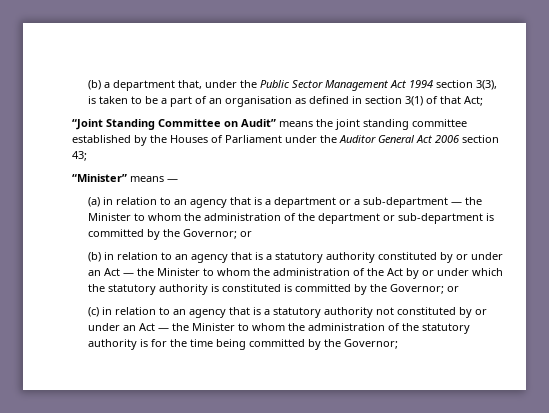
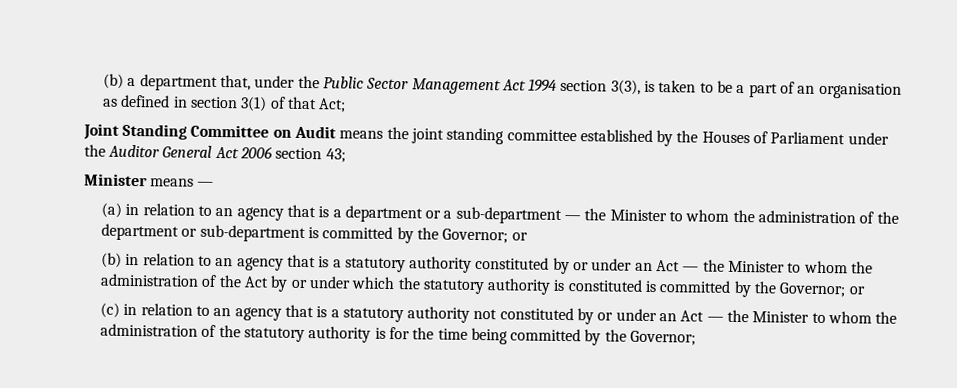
[72,119,104,130] “Joint -> [82,123,119,140] Joint
[241,119,277,127] Audit” -> [293,125,336,139] Audit
[72,174,128,182] “Minister” -> [83,173,148,187] Minister

